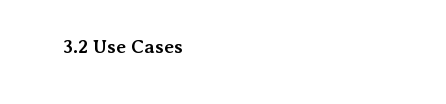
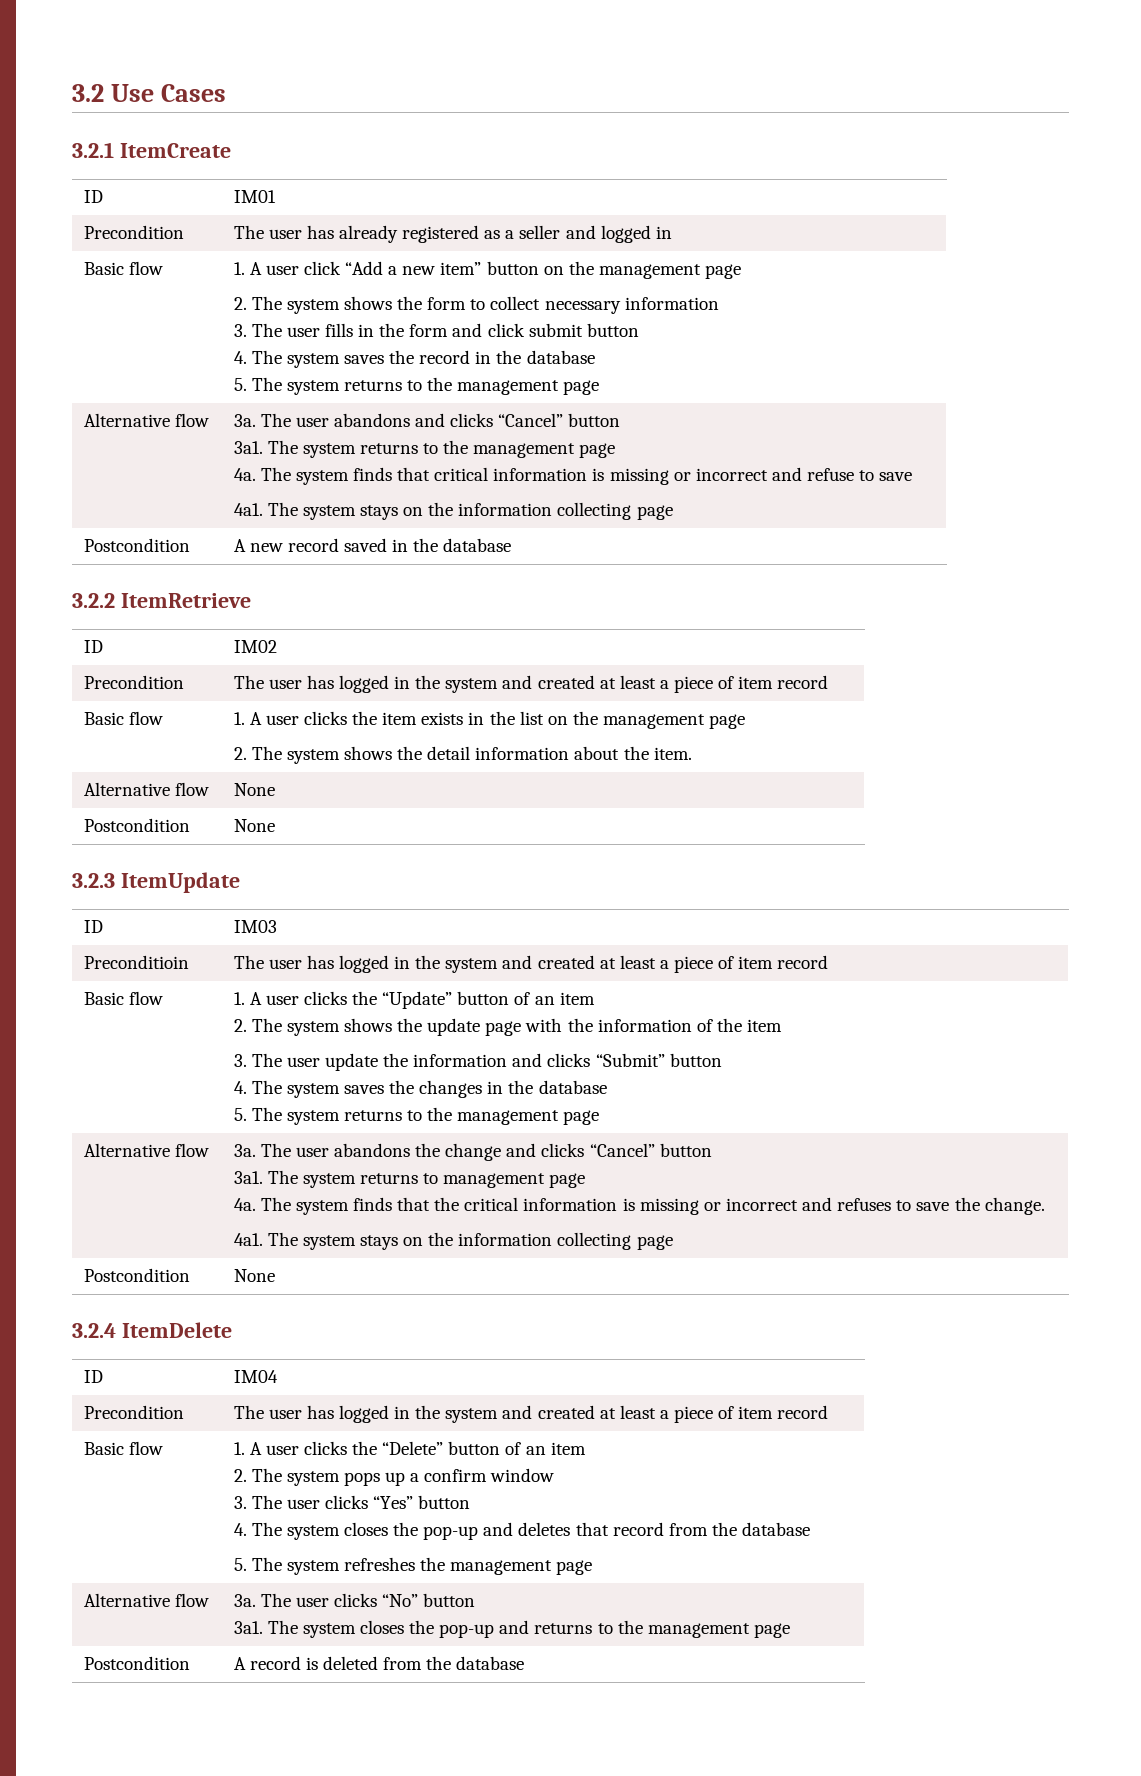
(184, 46) none -> [72,142,231,158] [83,190,103,203] [233,190,276,203] [83,225,184,239] [233,225,672,243] [83,261,163,275] [233,261,742,279] [233,296,719,314] [233,323,639,337] [233,350,595,368] [233,377,600,395] [83,413,209,427] [233,413,621,427] [233,440,616,458] [233,467,913,485] [233,502,673,520] [83,538,190,552] [233,538,512,552] [72,593,251,608] [83,640,103,653] [233,640,277,653] [83,675,184,689] [233,675,829,693] [83,711,163,725] [233,711,746,729] [233,746,692,764] [83,782,209,796] [233,783,275,796] [83,818,190,832] [233,819,275,832] [72,872,240,893] [83,920,103,933] [233,920,277,933] [83,955,189,969] [233,955,829,973] [83,991,163,1005] [233,991,595,1009] [233,1018,783,1036] [233,1053,722,1071] [233,1080,607,1098] [233,1107,600,1125] [83,1143,209,1157] [233,1143,712,1161] [233,1170,586,1188] [233,1197,1045,1215] [233,1232,673,1250] [83,1268,190,1282] [233,1269,275,1282] [72,1322,232,1338] [83,1370,103,1383] [233,1370,278,1383] [83,1405,184,1419] [233,1405,829,1423] [83,1441,163,1455] [233,1441,586,1455] [233,1468,555,1486] [233,1495,471,1509] [233,1522,811,1540] [233,1557,593,1575] [83,1593,209,1607] [233,1593,476,1607] [233,1620,790,1638] [83,1656,190,1670] [233,1656,525,1670] // 3.2.1 ItemCreate // ID | IM01 // Precondition | The user has already registered as a seller and logged in // Basic flow | 1. A user click “Add a new item” button on the management page // 2. The system shows the form to collect necessary information // 3. The user fills in the form and click submit button // 4. The system saves the record in the database // 5. The system returns to the management page // Alternative flow | 3a. The user abandons and clicks “Cancel” button // 3a1. The system returns to the management page // 4a. The system finds that critical information is missing or incorrect and refuse to save // 4a1. The system stays on the information collecting page // Postcondition | A new record saved in the database // 3.2.2 ItemRetrieve // ID | IM02 // Precondition | The user has logged in the system and created at least a piece of item record // Basic flow | 1. A user clicks the item exists in the list on the management page // 2. The system shows the detail information about the item. // Alternative flow | None // Postcondition | None // 3.2.3 ItemUpdate // ID | IM03 // Preconditioin | The user has logged in the system and created at least a piece of item record // Basic flow | 1. A user clicks the “Update” button of an item // 2. The system shows the update page with the information of the item // 3. The user update the information and clicks “Submit” button // 4. The system saves the changes in the database // 5. The system returns to the management page // Alternative flow | 3a. The user abandons the change and clicks “Cancel” button // 3a1. The system returns to management page // 4a. The system finds that the critical information is missing or incorrect and refuses to save the change. // 4a1. The system stays on the information collecting page // Postcondition | None // 3.2.4 ItemDelete // ID | IM04 // Precondition | The user has logged in the system and created at least a piece of item record // Basic flow | 1. A user clicks the “Delete” button of an item // 2. The system pops up a confirm window // 3. The user clicks “Yes” button // 4. The system closes the pop-up and deletes that record from the database // 5. The system refreshes the management page // Alternative flow | 3a. The user clicks “No” button // 3a1. The system closes the pop-up and returns to the management page // Postcondition | A record is deleted from the database

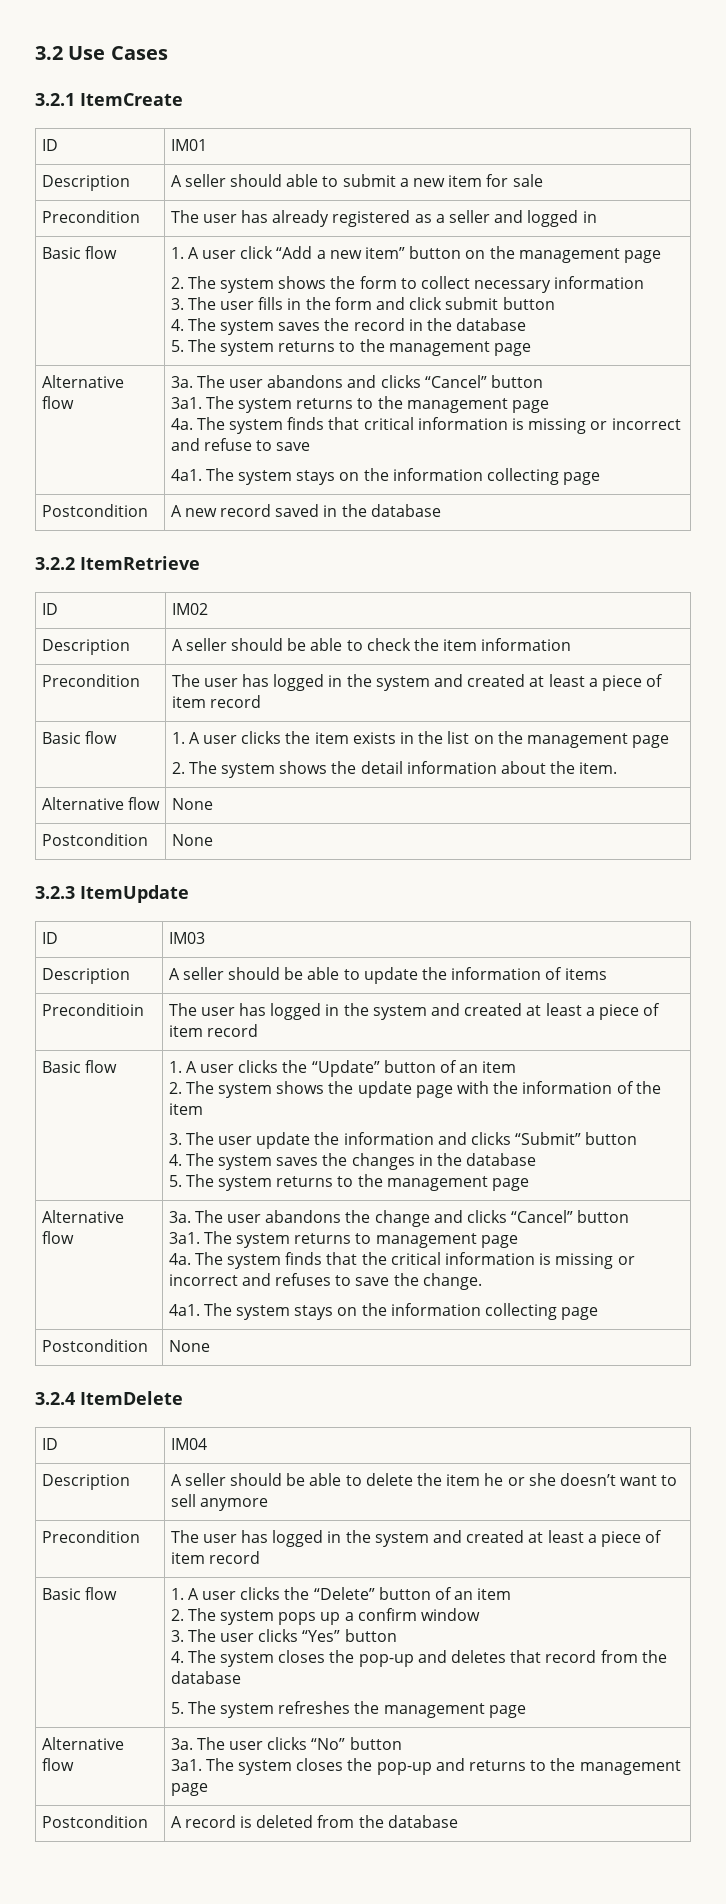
(276, 196) none -> [41,175,130,191] [170,174,543,187] // Description | A seller should able to submit a new item for sale
(277, 646) none -> [41,639,130,655] [171,638,572,651] // Description | A seller should be able to check the item information
(277, 926) none -> [41,968,130,984] [168,967,607,984] // Description | A seller should be able to update the information of items
(278, 1376) none -> [41,1474,130,1490] [170,1473,678,1486] [170,1494,268,1511] // Description | A seller should be able to delete the item he or she doesn’t want to sell anymore

